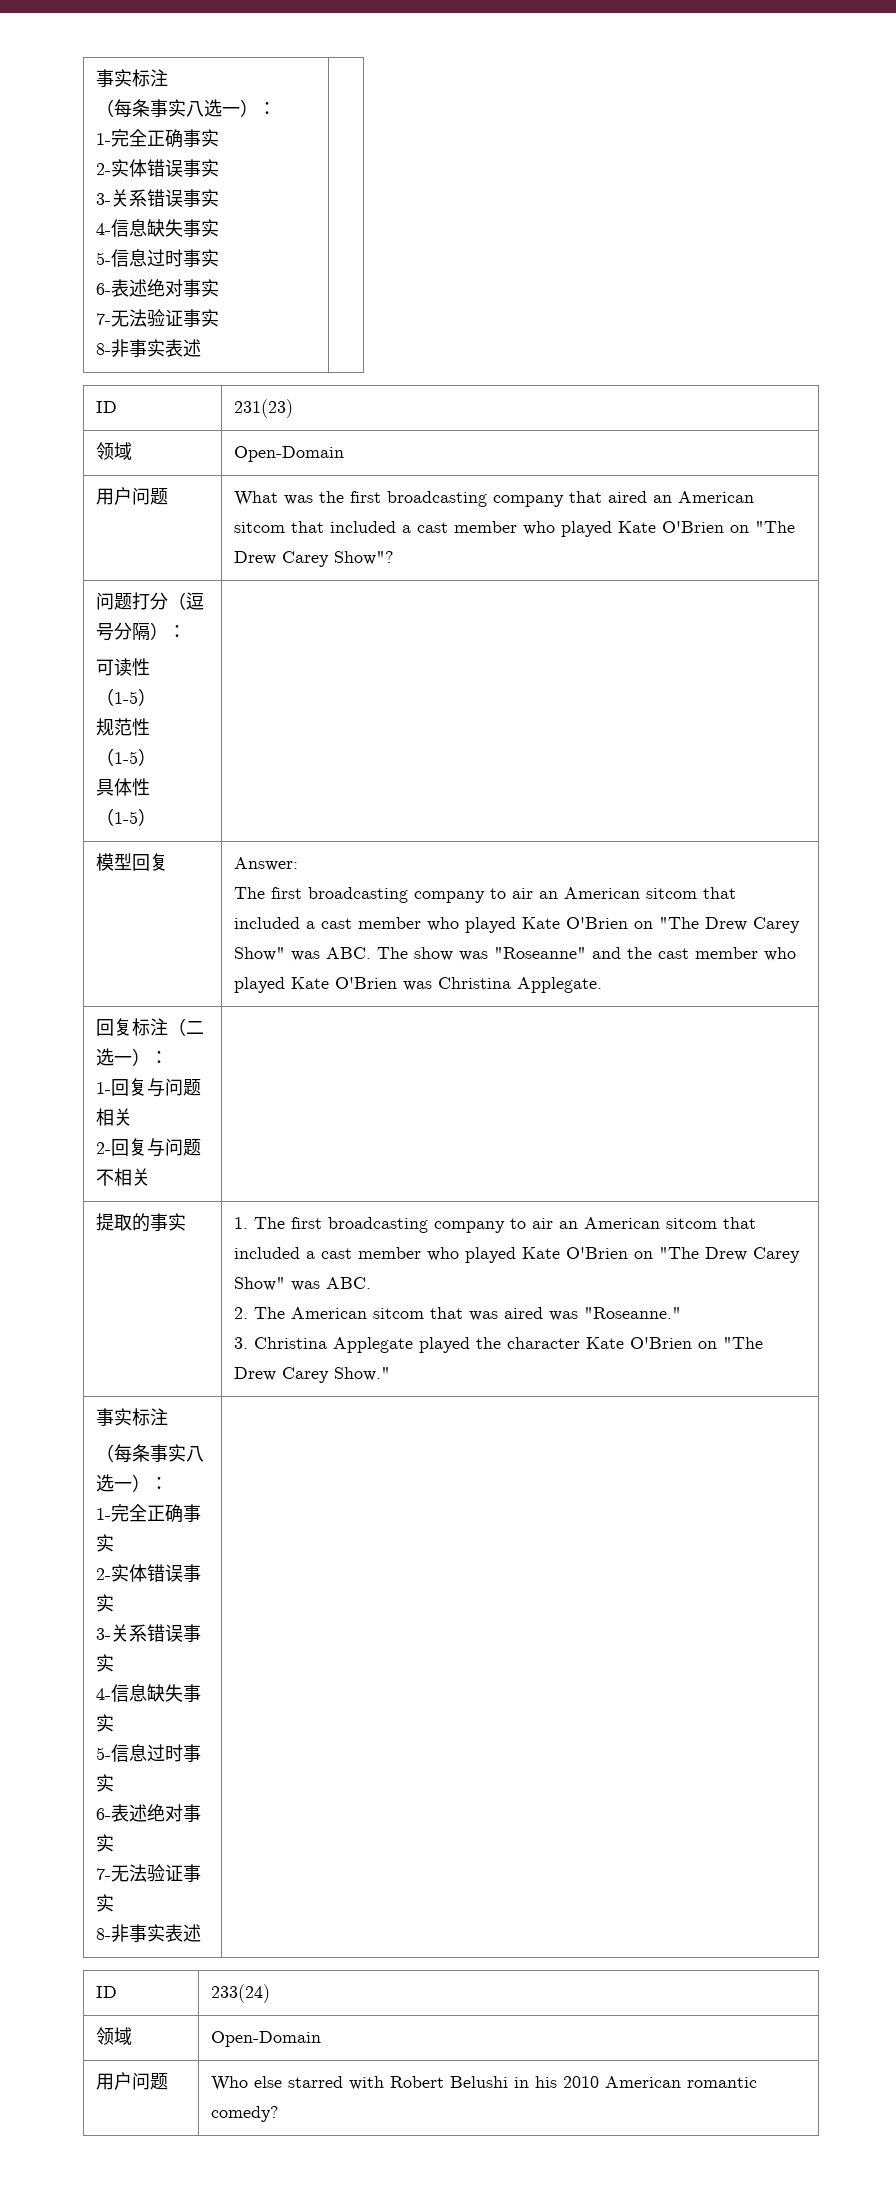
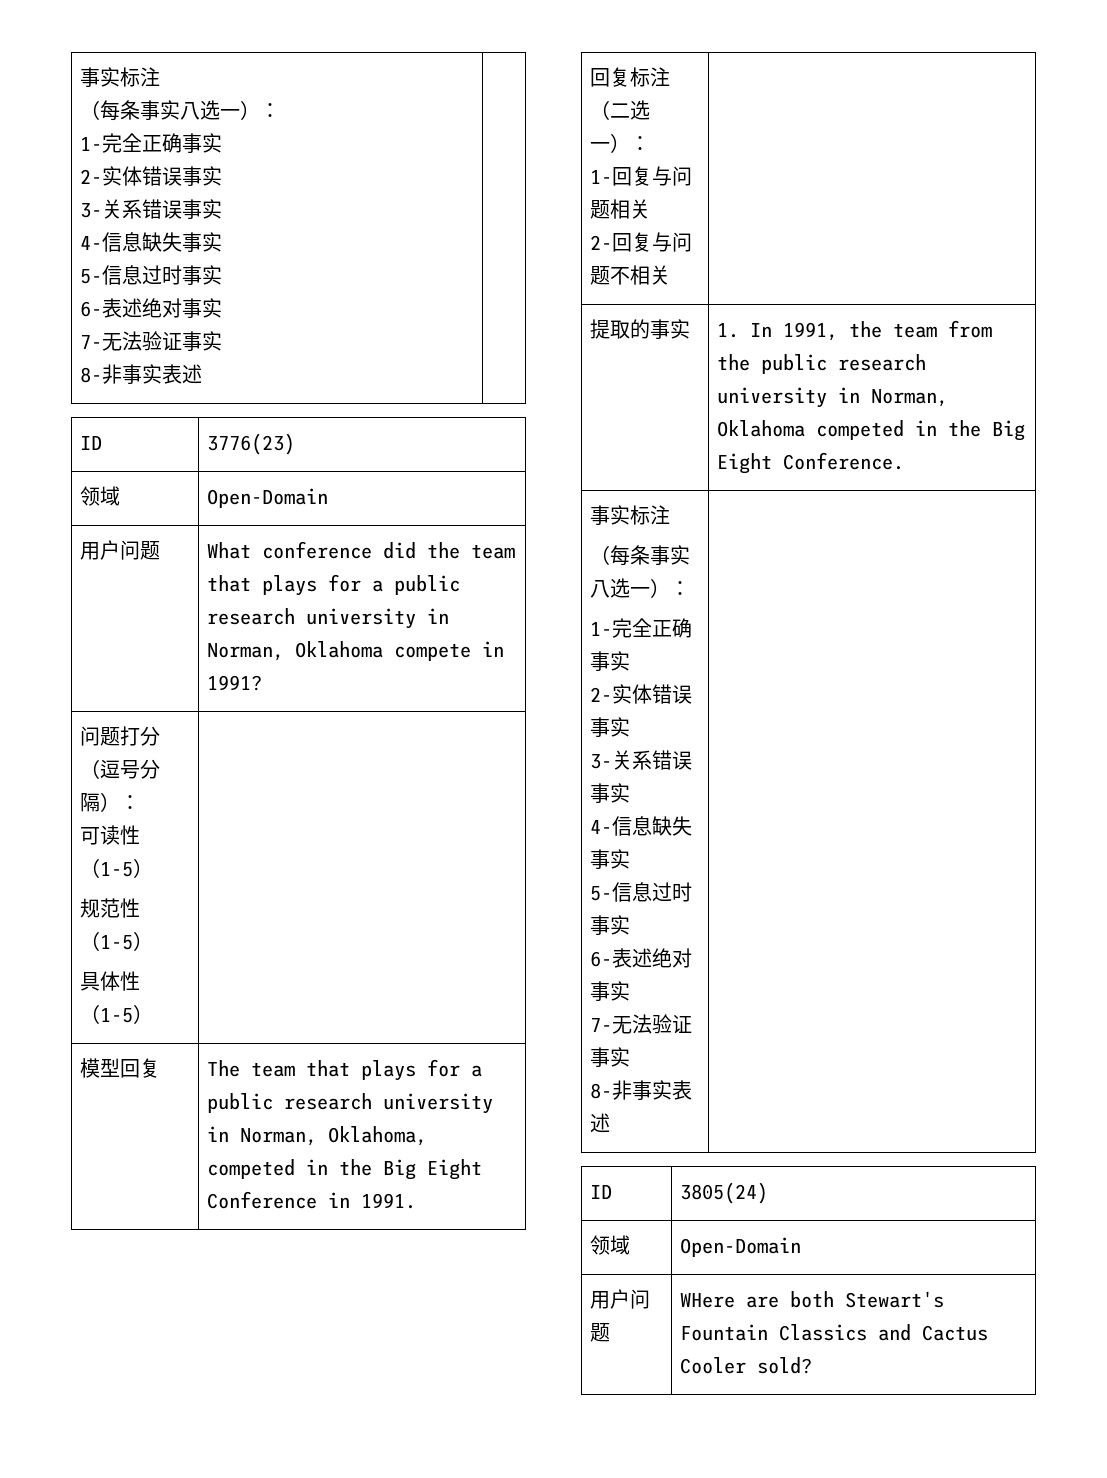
[234,399,294,418] 231(23) -> [206,433,295,455] 3776(23)
[284,491,755,507] [234,521,796,537] [234,551,395,567] was the first broadcasting company that aired an American sitcom that included a cast member who played Kate O'Brien on "The Drew Carey Show"? -> [261,541,515,559] [206,574,460,596] [206,608,449,629] [206,641,504,661] [206,675,262,691] conference did the team that plays for a public research university in Norman, Oklahoma compete in 1991?
[234,857,299,871] [234,887,737,903] [234,917,801,933] [234,947,797,961] [234,977,603,993] Answer: // The first broadcasting company to air an American sitcom that included a cast member who played Kate O'Brien on "The Drew Carey Show" was ABC. The show was "Roseanne" and the cast member who played Kate O'Brien was Christina Applegate. -> [206,1059,482,1081] [206,1093,493,1114] [206,1126,427,1146] [206,1159,482,1180] [206,1191,416,1209] The team that plays for a public research university in Norman, Oklahoma, competed in the Big Eight Conference in 1991.
[254,1217,757,1233] [234,1247,801,1263] [234,1277,372,1291] [234,1307,682,1321] [234,1337,764,1353] [234,1367,391,1383] The first broadcasting company to air an American sitcom that included a cast member who played Kate O'Brien on "The Drew Carey Show" was ABC. // 2. The American sitcom that was aired was "Roseanne." // 3. Christina Applegate played the character Kate O'Brien on "The Drew Carey Show." -> [749,320,992,341] [716,354,926,374] [716,387,948,408] [716,420,1025,441] [716,452,904,474] In 1991, the team from the public research university in Norman, Oklahoma competed in the Big Eight Conference.
[211,1984,271,2003] [96,2027,133,2045] [211,2031,322,2047] [96,2072,169,2090] [211,2076,758,2091] [211,2106,280,2122] 233(24) // 领域 | Open-Domain // 用户问题 | Who else starred with Robert Belushi in his 2010 American romantic comedy? -> [679,1182,768,1204] [589,1235,630,1255] [679,1237,801,1257] [589,1289,650,1309] [589,1323,610,1342] [679,1291,944,1308] [679,1324,988,1341] [679,1357,812,1374] 3805(24) // 领域 | Open-Domain // 用户问题 | WHere are both Stewart's Fountain Classics and Cactus Cooler sold?

